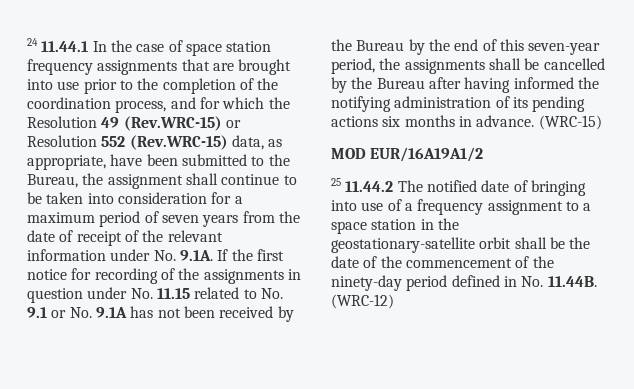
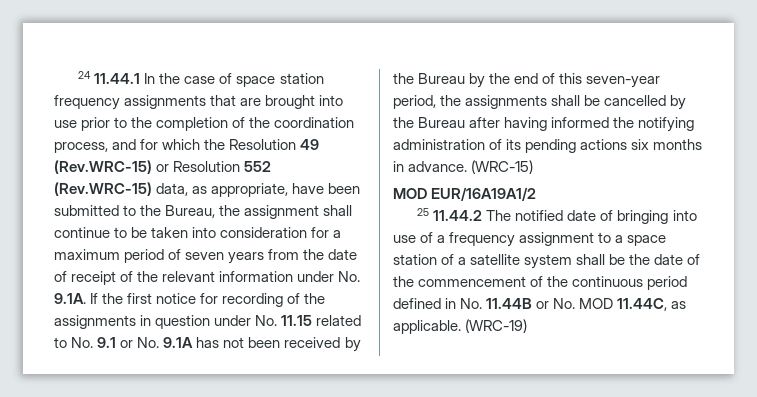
[420,218,459,230] [331,237,512,253] in the geostationary-satellite orbit -> [441,254,573,269] of a satellite system
[331,275,402,291] ninety-day -> [572,276,644,287] continuous
[547,276,597,287] [331,294,394,309] 11.44B. (WRC-12) -> [486,298,687,311] [393,319,528,334] 11.44B or No. MOD 11.44C, as applicable. (WRC-19)

